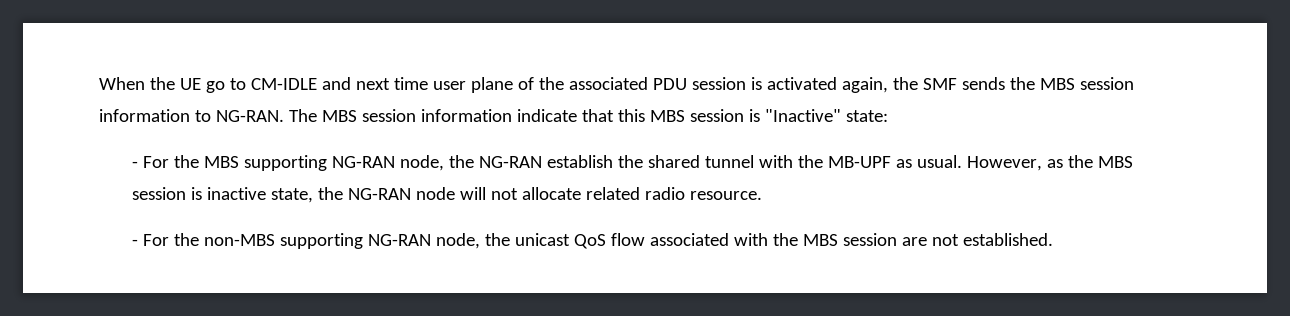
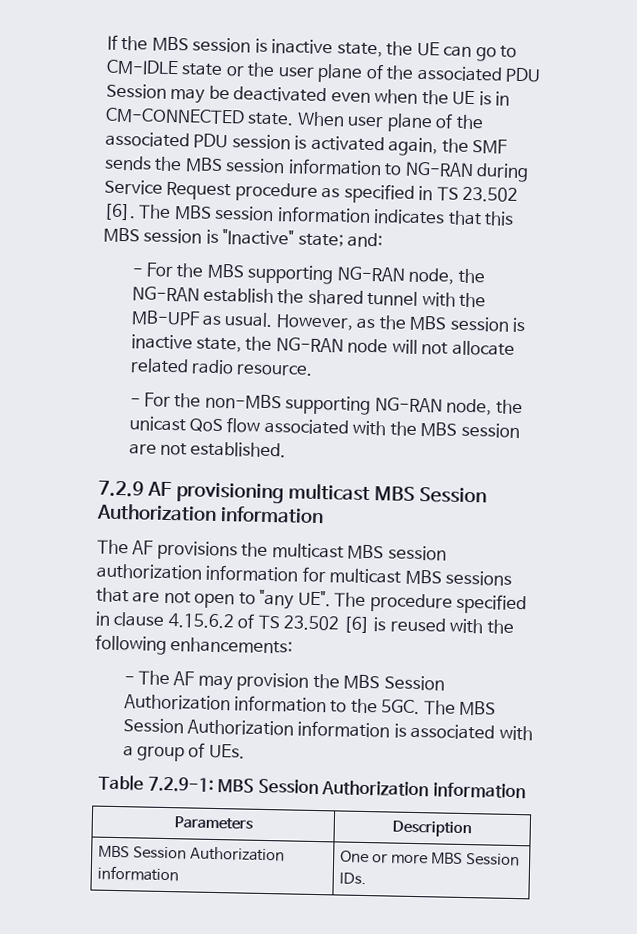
[99,77,201,90] When the UE -> [107,34,473,58] If the MBS session is inactive state, the UE can
[321,77,428,90] and next time -> [181,62,542,83] [106,83,511,106] [105,107,345,127] state or the user plane of the associated PDU Session may be deactivated even when the UE is in CM-CONNECTED state. When
[215,110,284,122] NG-RAN. -> [404,161,530,183] [104,179,519,204] [103,203,136,221] NG-RAN during Service Request procedure as specified in TS 23.502 [6].
[516,109,577,122] indicate -> [373,209,446,225] indicates
[845,110,888,122] state: -> [297,232,384,248] state; and:
(1053, 239) none -> [98,480,487,504] [96,503,324,524] [97,539,447,561] [96,563,513,586] [96,587,528,615] [95,611,514,634] [95,634,294,655] [123,670,445,692] [123,694,497,716] [122,718,533,741] [122,742,245,762] [98,774,526,799] [173,816,253,830] [392,820,472,838] [98,845,286,862] [97,865,180,882] [340,850,521,867] [339,872,367,885] // 7.2.9 AF provisioning multicast MBS Session Authorization information // The AF provisions the multicast MBS session authorization information for multicast MBS sessions that are not open to "any UE". The procedure specified in clause 4.15.6.2 of TS 23.502 [6] is reused with the following enhancements: // - The AF may provision the MBS Session Authorization information to the 5GC. The MBS Session Authorization information is associated with a group of UEs. // Table 7.2.9-1: MBS Session Authorization information // Parameters | Description // MBS Session Authorization information | One or more MBS Session IDs.

